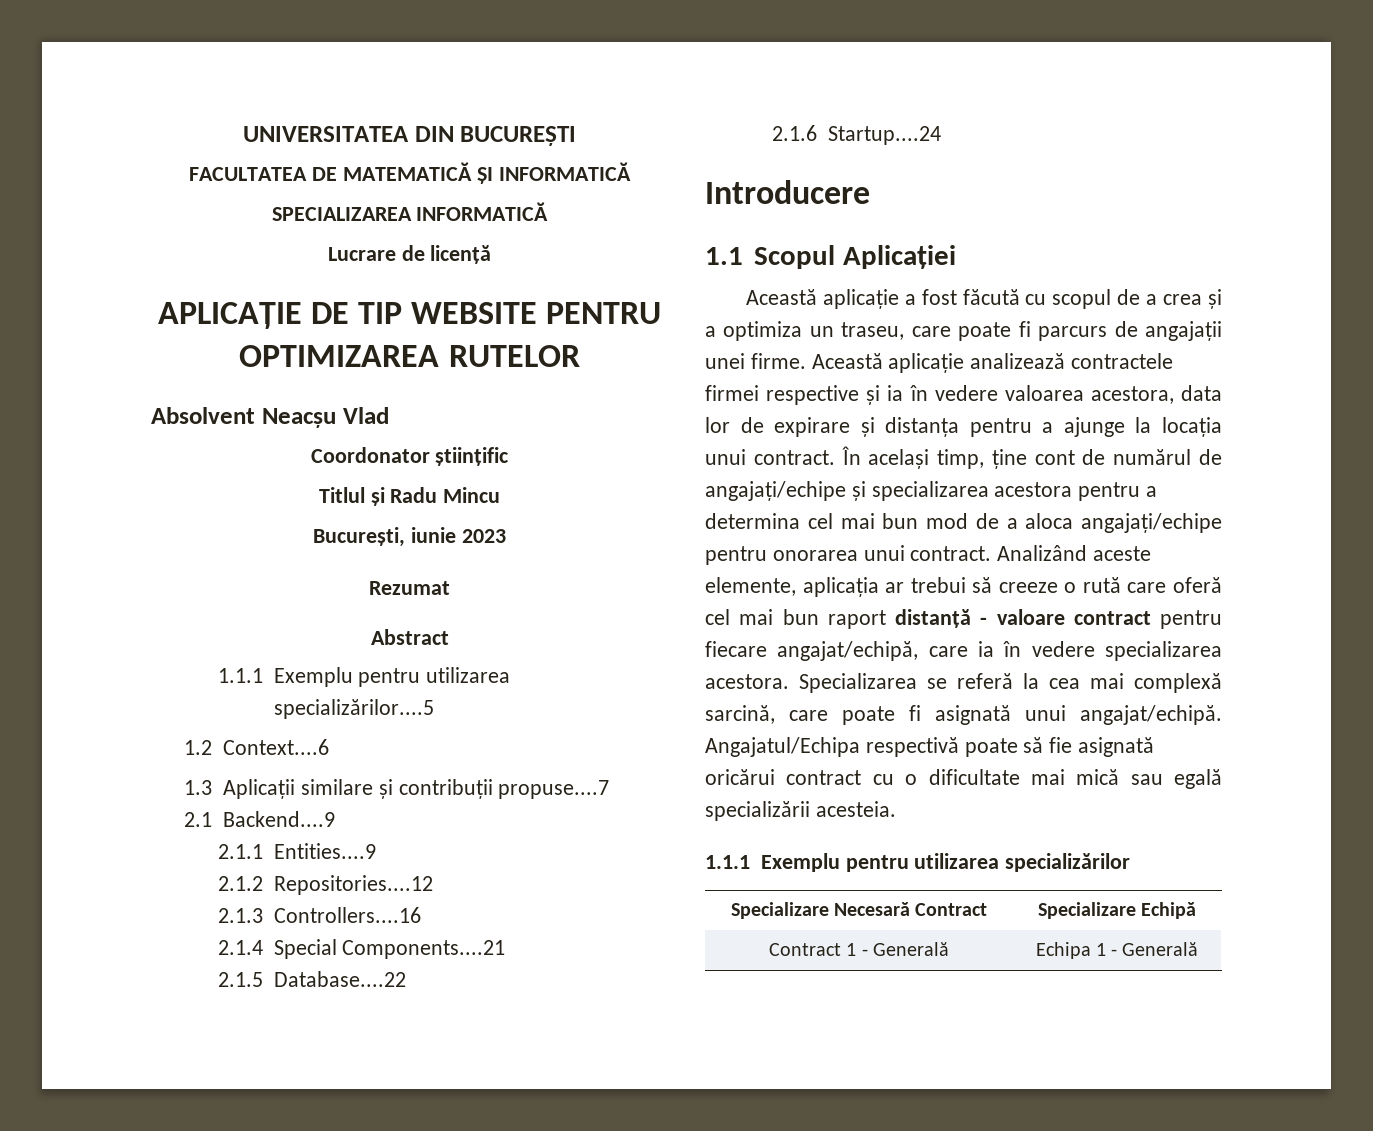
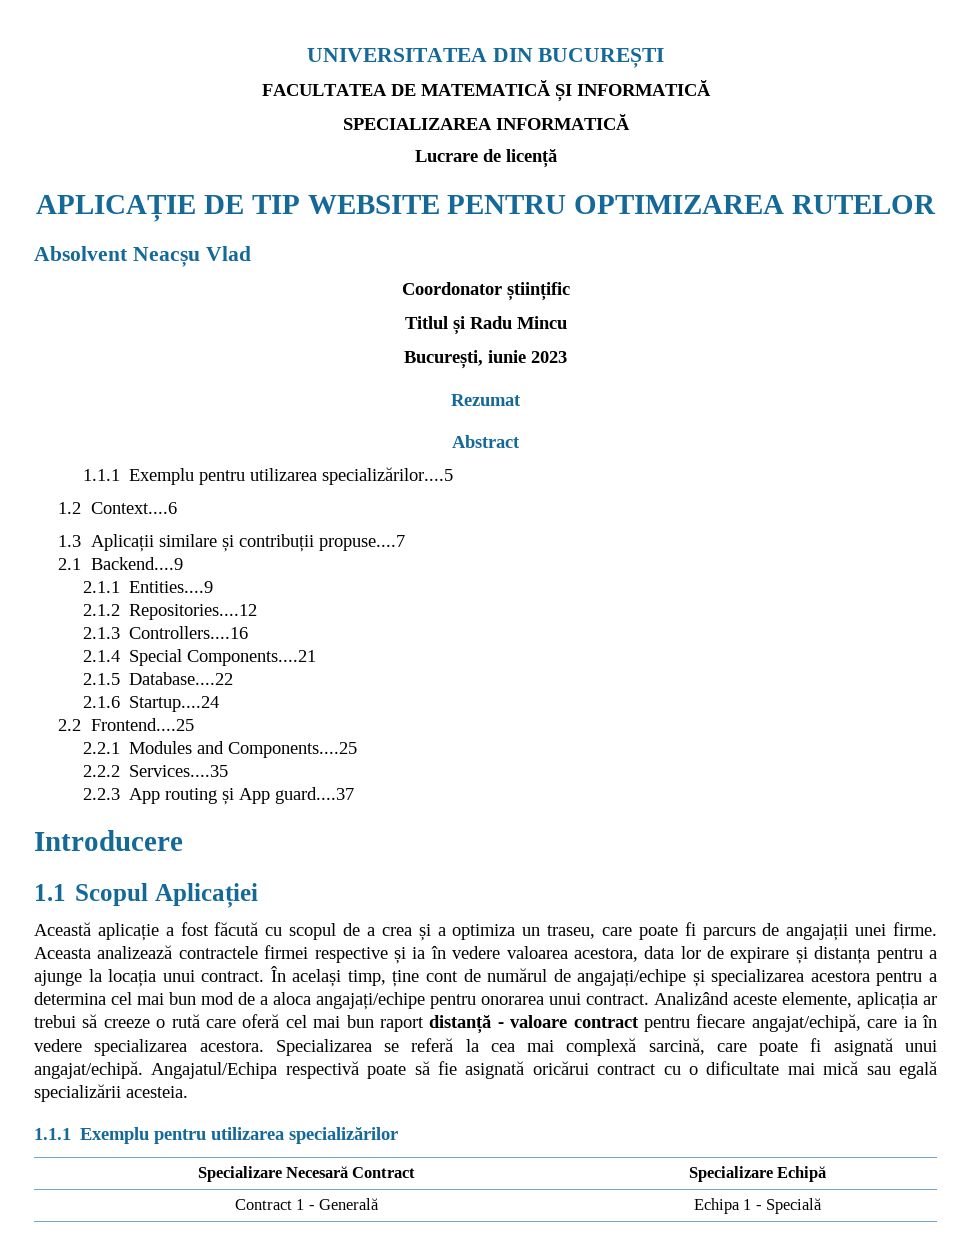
(941, 135) none -> [58,718,194,731] [82,741,357,758] [82,765,228,777] [82,787,354,805] // 2.2 Frontend....25 // 2.2.1 Modules and Components....25 // 2.2.2 Services....35 // 2.2.3 App routing și App guard....37
[811,353,965,373] Această aplicație -> [34,947,91,959] Aceasta
[1122,942,1199,956] Generală -> [766,1198,823,1214] Specială

